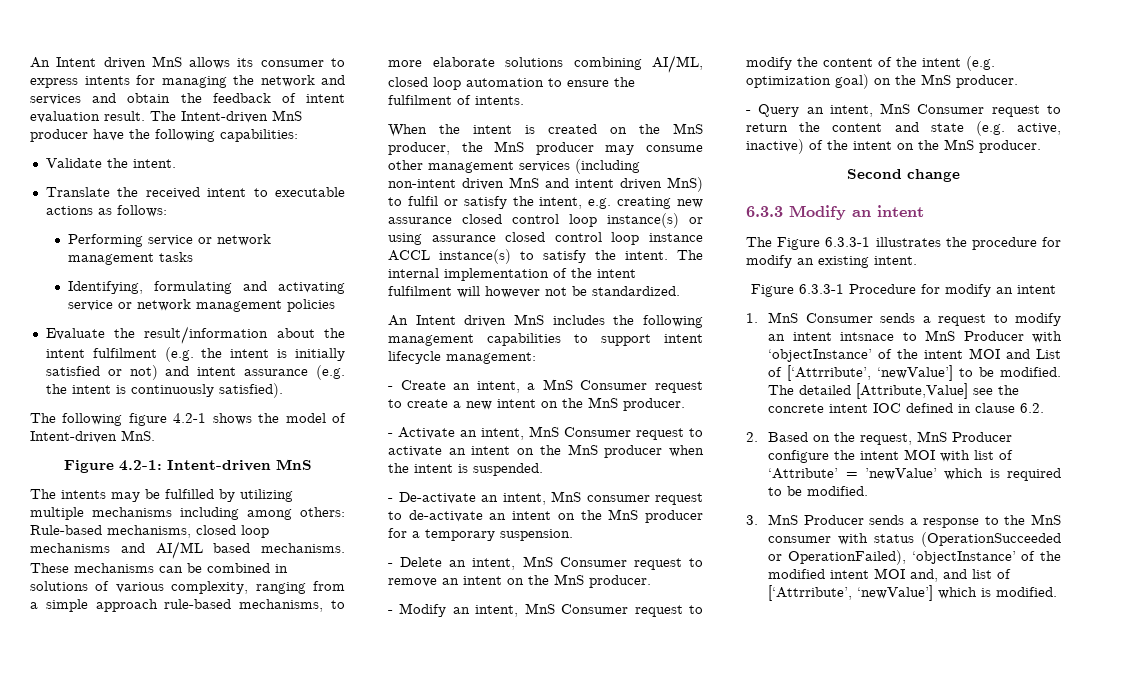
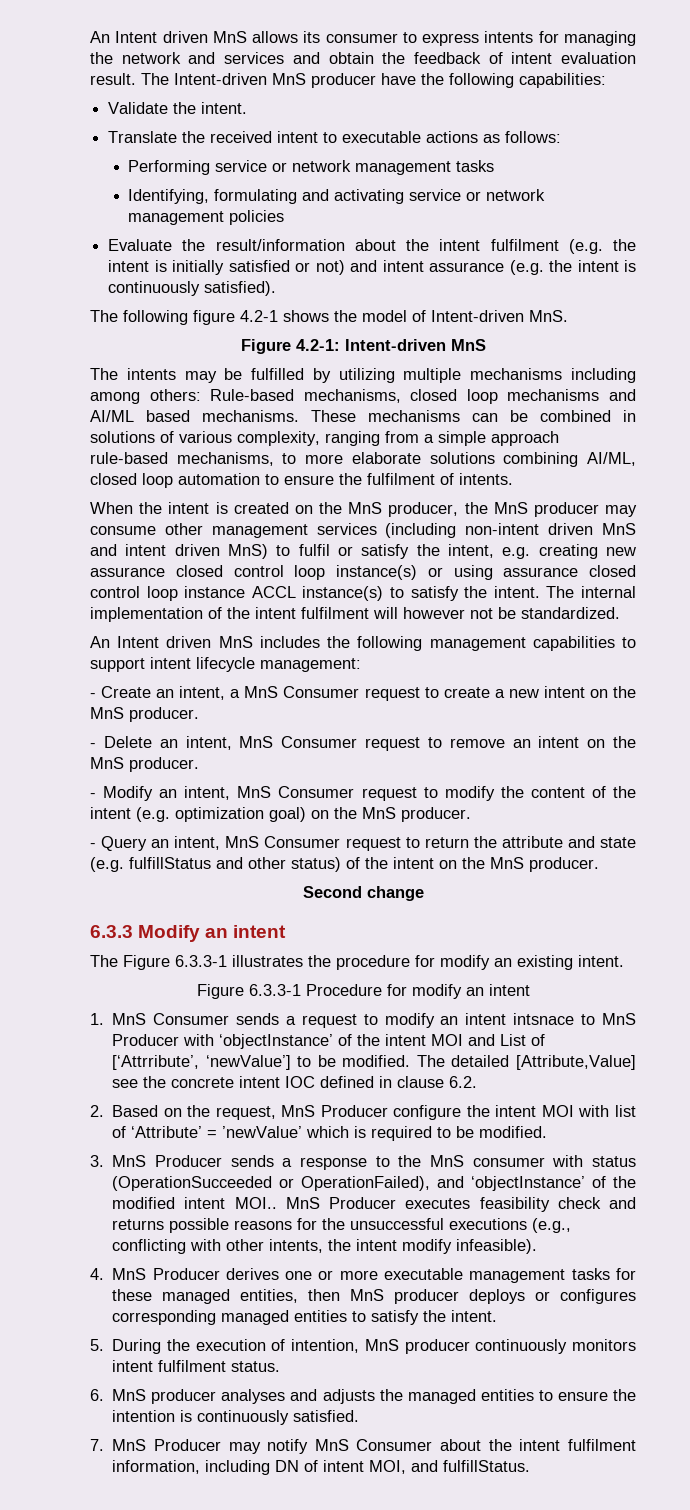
[388,426,703,440] [388,444,704,458] [388,463,543,476] [388,491,703,505] [388,509,703,523] [388,528,573,541] // - Activate an intent, MnS Consumer request to activate an intent on the MnS producer when the intent is suspended. // - De-activate an intent, MnS consumer request to de-activate an intent on the MnS producer for a temporary suspension. -> (199, 714) none
[832,123,883,132] content -> [501,836,563,848] attribute
[1017,123,1061,135] [746,139,804,154] active, inactive) -> [129,857,341,872] fulfillStatus and other status)
(906, 557) none -> [437,1176,465,1188] and
[874,568,1012,582] [768,585,1058,601] MOI and, and list of [‘Attrribute’, ‘newValue’] which is modified. -> [234,1197,636,1212] [112,1218,572,1233] [112,1239,538,1254] [90,1268,636,1283] [112,1289,636,1304] [112,1310,498,1325] [90,1339,636,1354] [112,1360,281,1372] [90,1389,636,1404] [112,1410,360,1425] [90,1439,637,1454] [112,1460,531,1475] MOI.. MnS Producer executes feasibility check and returns possible reasons for the unsuccessful executions (e.g., conflicting with other intents, the intent modify infeasible). // 4. MnS Producer derives one or more executable management tasks for these managed entities, then MnS producer deploys or configures corresponding managed entities to satisfy the intent. // 5. During the execution of intention, MnS producer continuously monitors intent fulfilment status. // 6. MnS producer analyses and adjusts the managed entities to ensure the intention is continuously satisfied. // 7. MnS Producer may notify MnS Consumer about the intent fulfilment information, including DN of intent MOI, and fulfillStatus.

